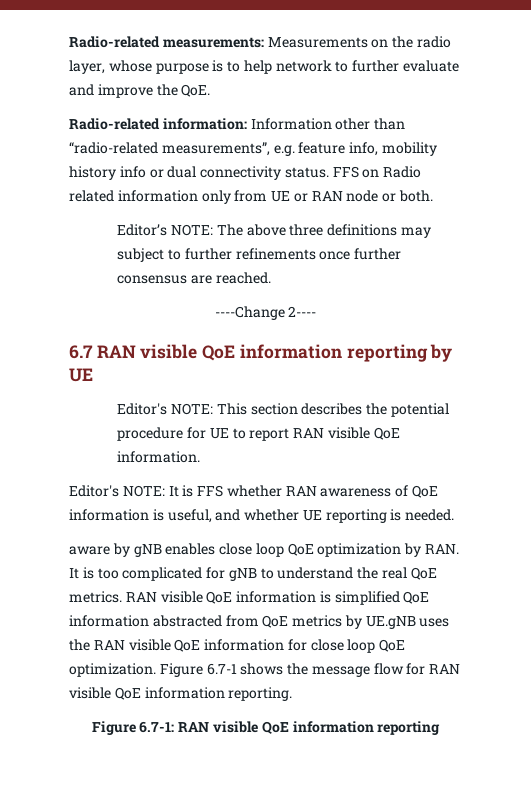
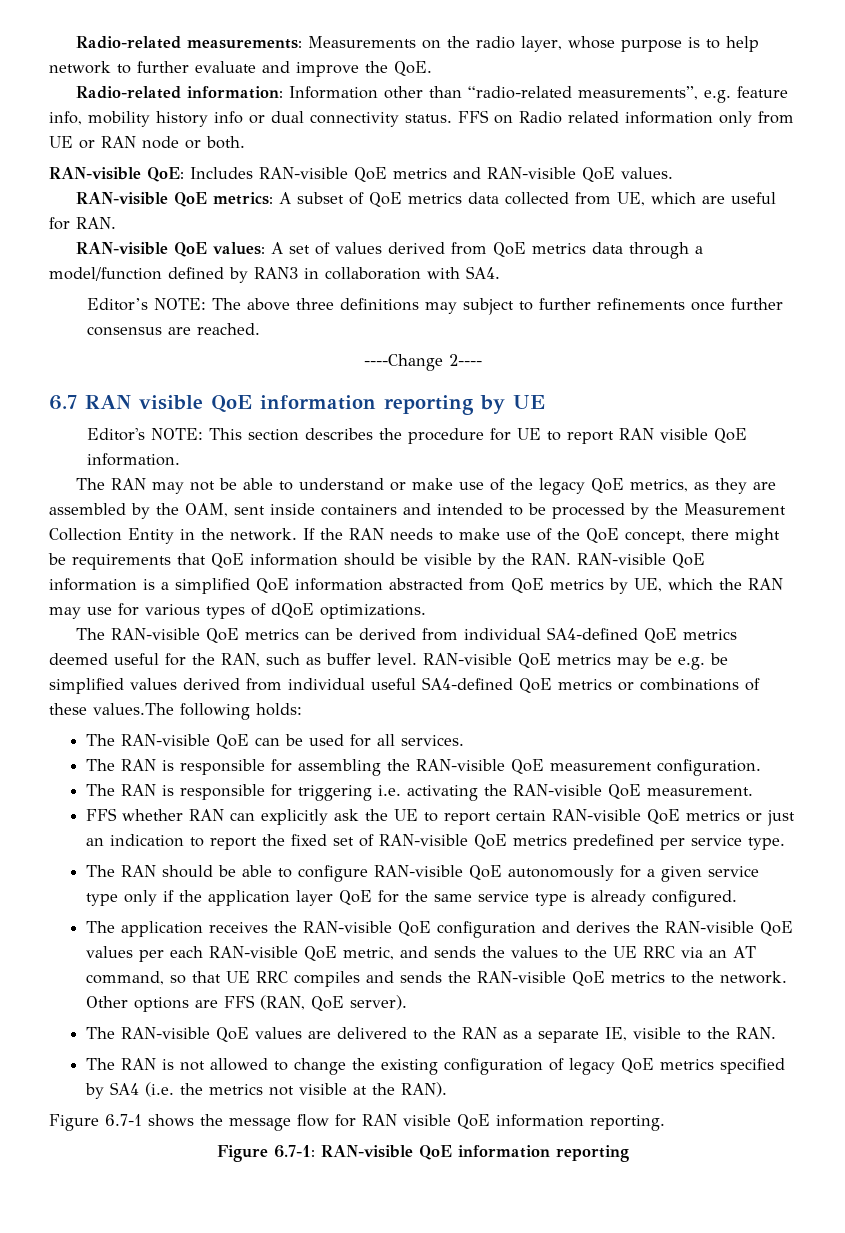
(434, 196) none -> [49,167,673,182] [76,192,777,207] [49,217,116,230] [76,242,704,259] [49,266,500,283] // RAN-visible QoE: Includes RAN-visible QoE metrics and RAN-visible QoE values. // RAN-visible QoE metrics: A subset of QoE metrics data collected from UE, which are useful for RAN. // RAN-visible QoE values: A set of values derived from QoE metrics data through a model/function defined by RAN3 in collaboration with SA4.
[390,403,449,417] potential -> (402, 434) none
[69,485,439,498] [69,509,455,523] [69,543,460,557] [69,567,437,581] [69,591,331,604] Editor's NOTE: It is FFS whether RAN awareness of QoE information is useful, and whether UE reporting is needed. // aware by gNB enables close loop QoE optimization by RAN. It is too complicated for gNB to understand the real QoE metrics. RAN visible QoE information is -> [76,478,777,495] [49,503,786,519] [49,528,780,545] [48,553,705,570] [49,578,169,591] The RAN may not be able to understand or make use of the legacy QoE metrics, as they are assembled by the OAM, sent inside containers and intended to be processed by the Measurement Collection Entity in the network. If the RAN needs to make use of the QoE concept, there might be requirements that QoE information should be visible by the RAN. RAN-visible QoE information is a
[365,616,450,629] [69,639,406,653] [69,663,156,677] UE.gNB uses the RAN visible QoE information for close loop QoE optimization. -> [634,578,783,592] [49,603,426,619] [76,627,738,643] [49,653,728,670] [49,677,760,694] [49,703,302,720] [85,734,464,749] [85,759,761,776] [85,784,753,801] [85,808,795,826] [85,834,785,850] [85,865,759,882] [85,890,737,907] [85,921,793,938] [85,946,756,962] [85,971,787,987] [85,995,407,1012] [85,1027,776,1043] [85,1058,785,1075] [84,1082,447,1099] UE, which the RAN may use for various types of dQoE optimizations. // The RAN-visible QoE metrics can be derived from individual SA4-defined QoE metrics deemed useful for the RAN, such as buffer level. RAN-visible QoE metrics may be e.g. be simplified values derived from individual useful SA4-defined QoE metrics or combinations of these values.The following holds: // The RAN-visible QoE can be used for all services. // The RAN is responsible for assembling the RAN-visible QoE measurement configuration. // The RAN is responsible for triggering i.e. activating the RAN-visible QoE measurement. // FFS whether RAN can explicitly ask the UE to report certain RAN-visible QoE metrics or just an indication to report the fixed set of RAN-visible QoE metrics predefined per service type. // The RAN should be able to configure RAN-visible QoE autonomously for a given service type only if the application layer QoE for the same service type is already configured. // The application receives the RAN-visible QoE configuration and derives the RAN-visible QoE values per each RAN-visible QoE metric, and sends the values to the UE RRC via an AT command, so that UE RRC compiles and sends the RAN-visible QoE metrics to the network. Other options are FFS (RAN, QoE server). // The RAN-visible QoE values are delivered to the RAN as a separate IE, visible to the RAN. // The RAN is not allowed to change the existing configuration of legacy QoE metrics specified by SA4 (i.e. the metrics not visible at the RAN). //
[178,721,258,733] RAN visible -> [320,1145,413,1158] RAN-visible

